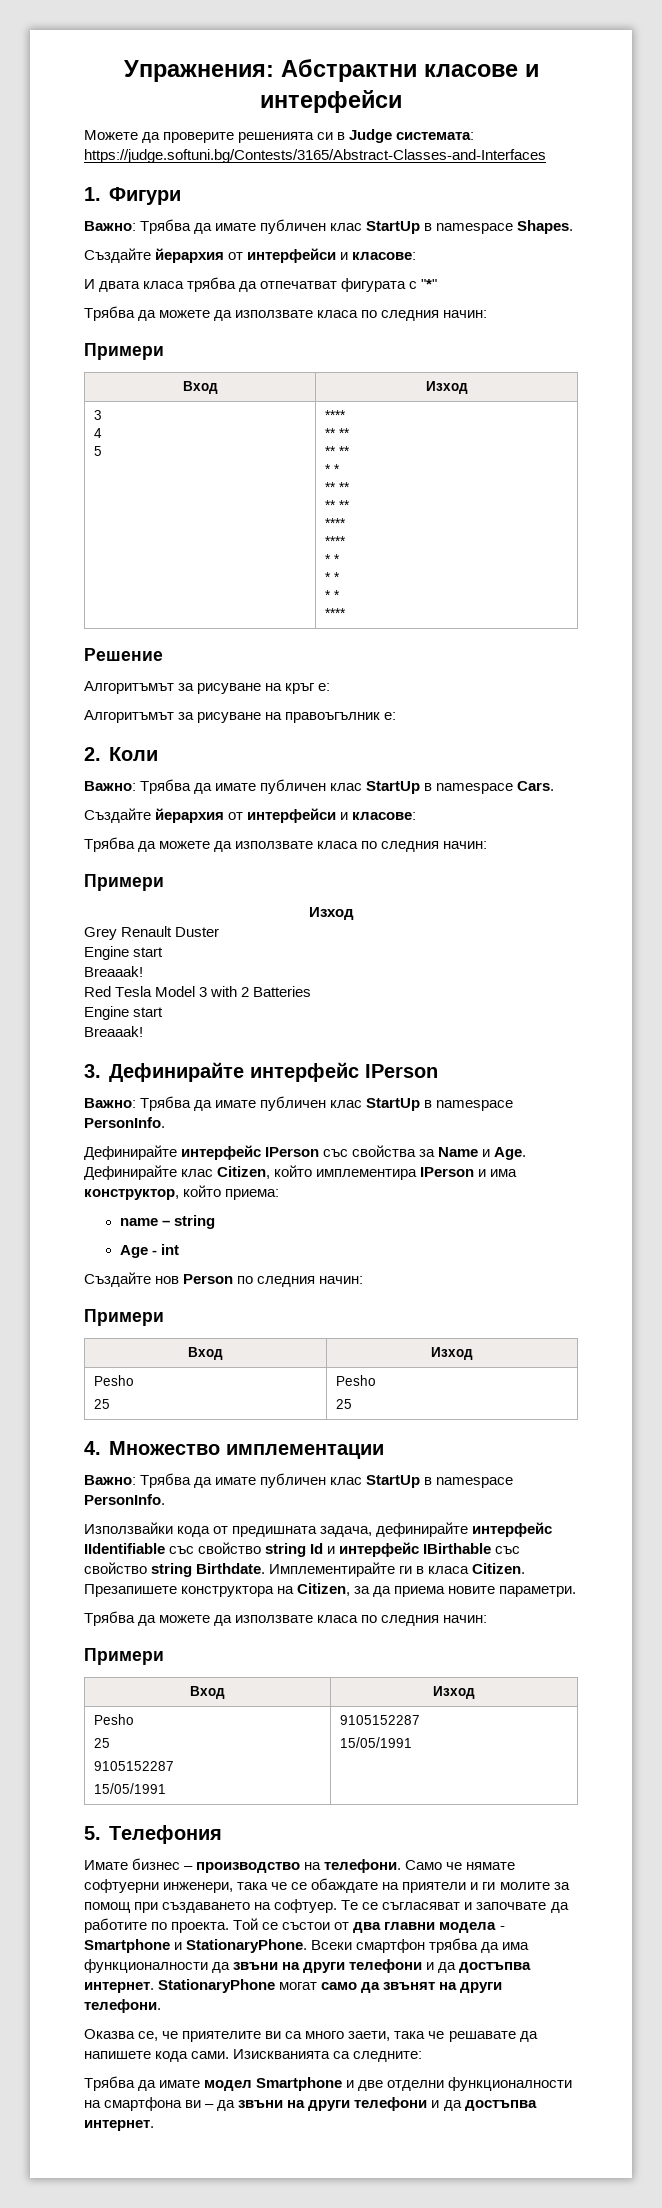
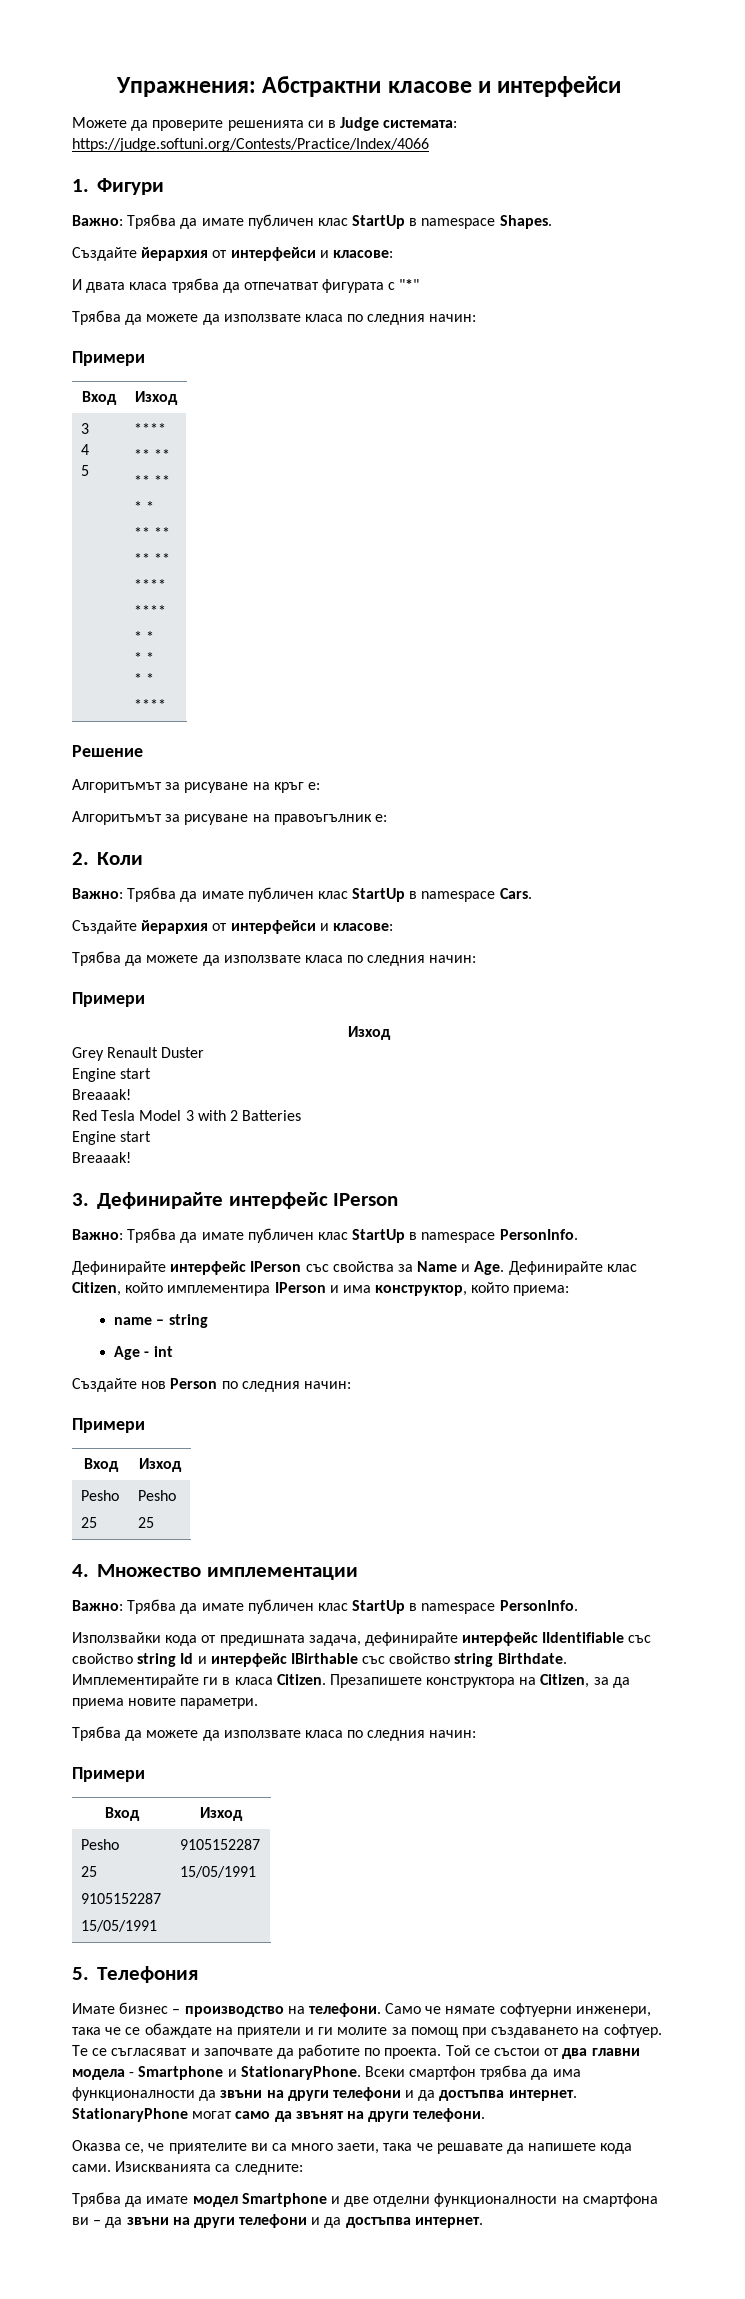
[84,149,546,163] https://judge.softuni.bg/Contests/3165/Abstract-Classes-and-Interfaces -> [72,138,429,152] https://judge.softuni.org/Contests/Practice/Index/4066

